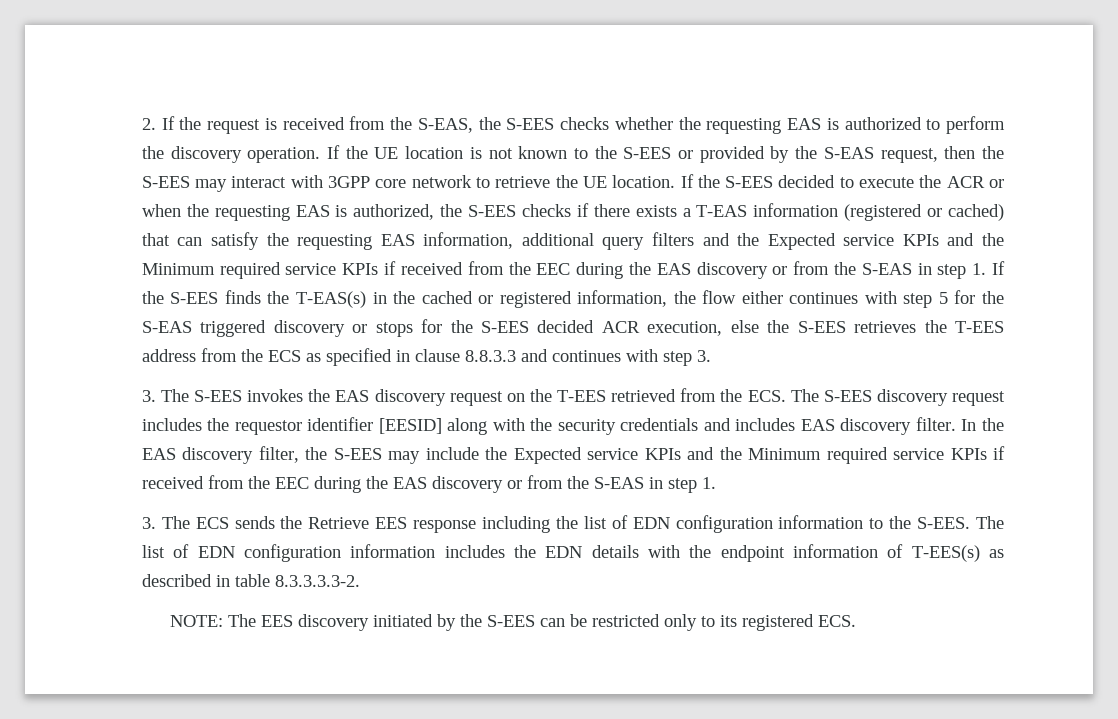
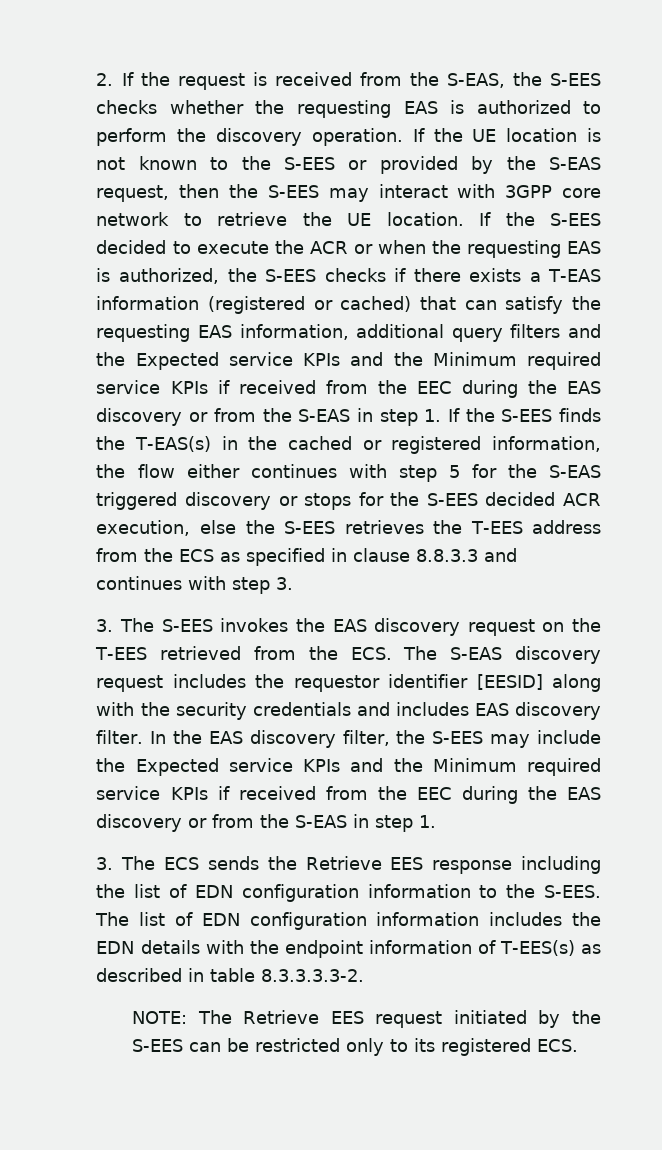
[823,390,872,402] S-EES -> [450,647,503,660] S-EAS
[260,614,369,631] EES discovery -> [243,1010,443,1028] Retrieve EES request

